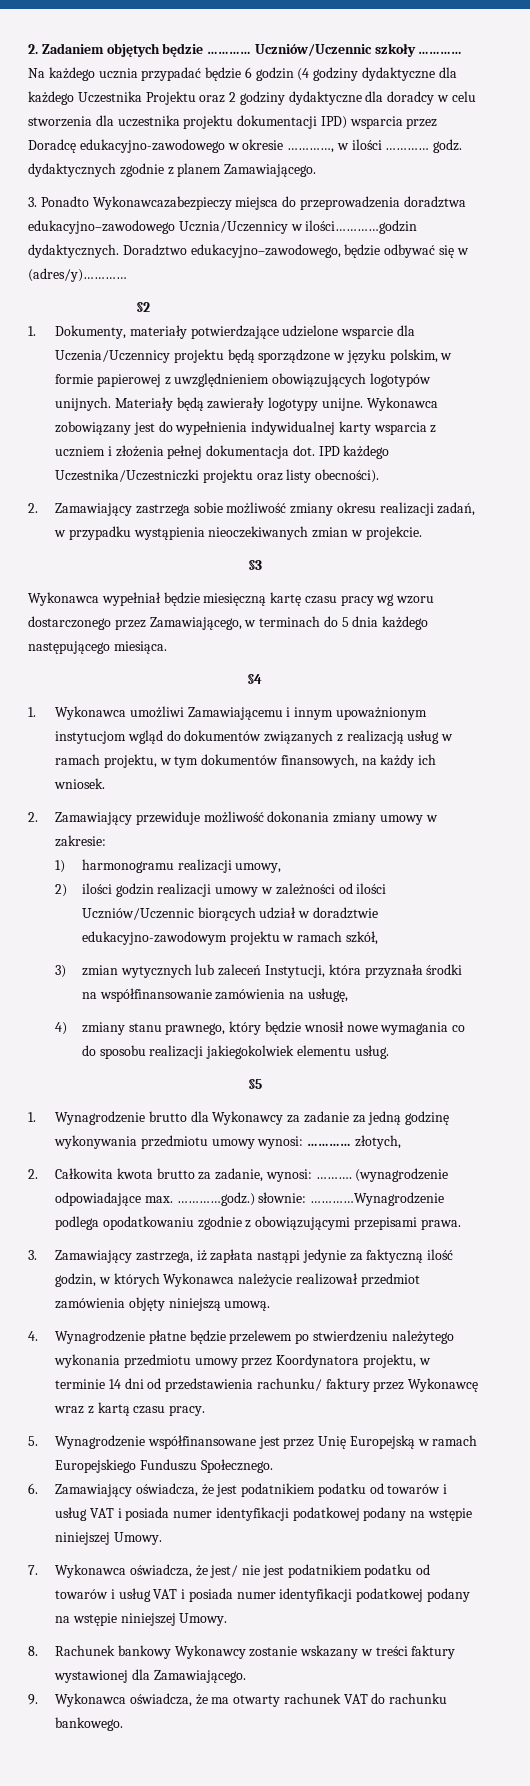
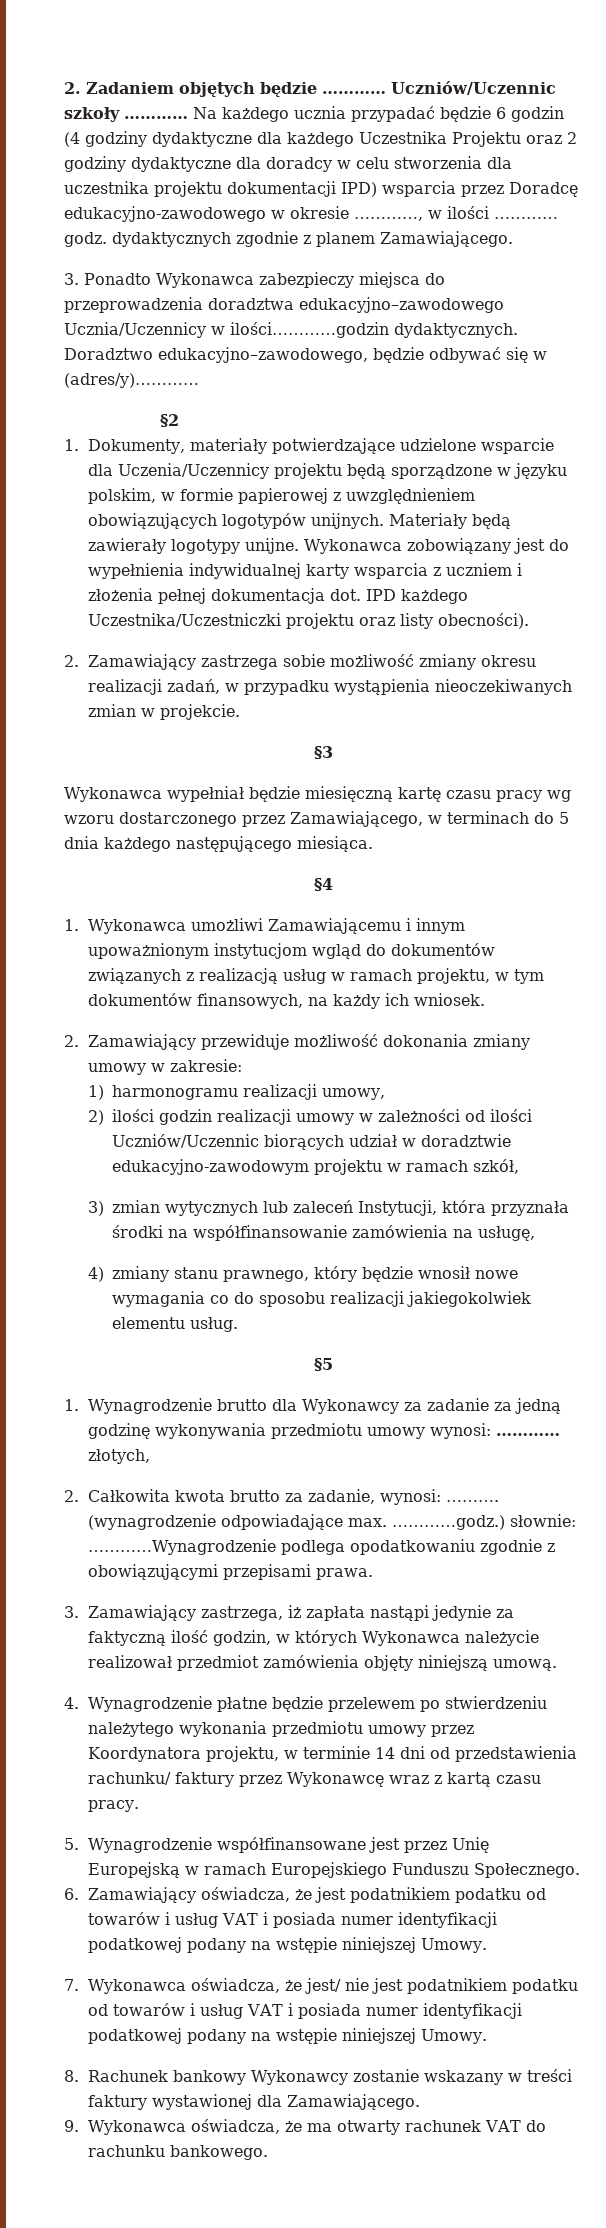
[92,196,232,210] Wykonawcazabezpieczy -> [156,272,354,288] Wykonawca zabezpieczy

